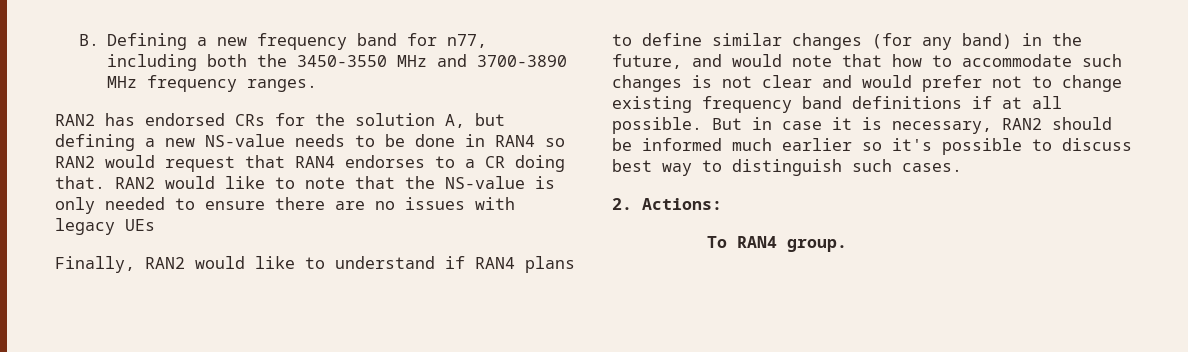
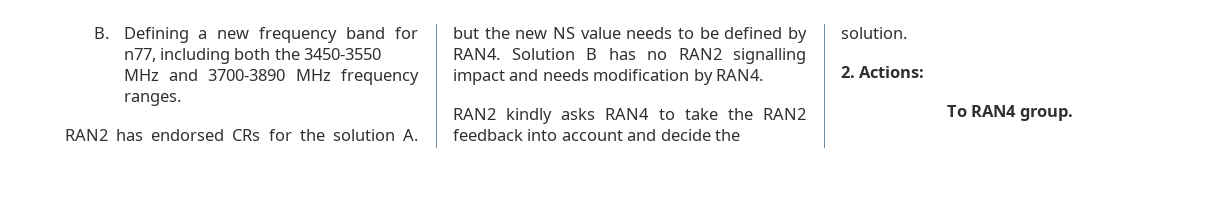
[445,113,505,128] [55,134,565,151] [55,155,565,172] [55,176,555,189] [55,197,515,214] [55,218,155,235] [55,256,575,273] [612,33,1082,50] [612,54,1122,69] [612,75,1122,92] [612,96,1062,113] [612,117,1112,134] [612,138,1132,155] [612,159,962,176] A, but defining a new NS-value needs to be done in RAN4 so RAN2 would request that RAN4 endorses to a CR doing that. RAN2 would like to note that the NS-value is only needed to ensure there are no issues with legacy UEs // Finally, RAN2 would like to understand if RAN4 plans to define similar changes (for any band) in the future, and would note that how to accommodate such changes is not clear and would prefer not to change existing frequency band definitions if at all possible. But in case it is necessary, RAN2 should be informed much earlier so it's possible to discuss best way to distinguish such cases. -> [403,129,418,141] [453,27,807,43] [453,48,806,64] [453,69,764,85] [453,108,806,124] [453,129,741,141] [841,27,907,39] A. but the new NS value needs to be defined by RAN4. Solution B has no RAN2 signalling impact and needs modification by RAN4. // RAN2 kindly asks RAN4 to take the RAN2 feedback into account and decide the solution.

